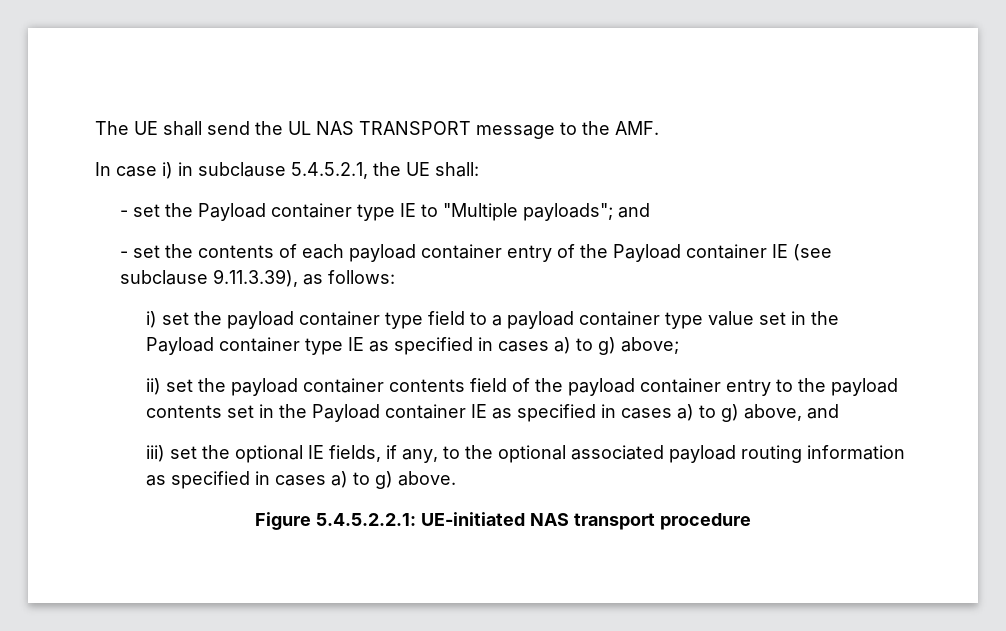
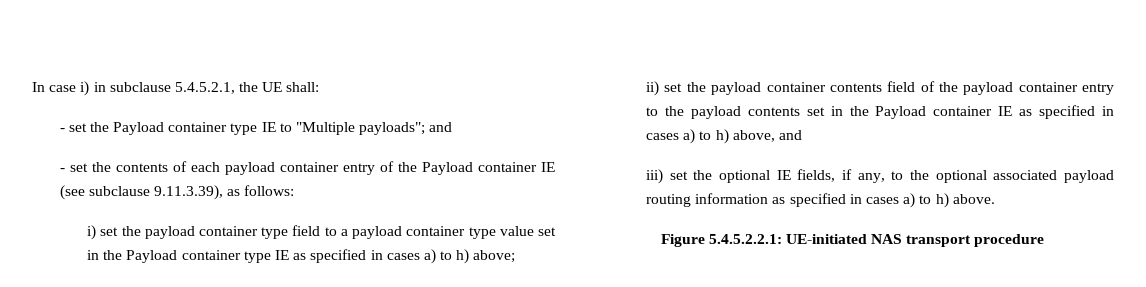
[95,121,659,139] The UE shall send the UL NAS TRANSPORT message to the AMF. // -> (32, 87) none
[597,337,616,355] g) -> [456,249,470,264] h)
[720,404,739,422] g) -> [715,129,729,144] h)
[374,471,393,489] g) -> [935,193,949,208] h)

